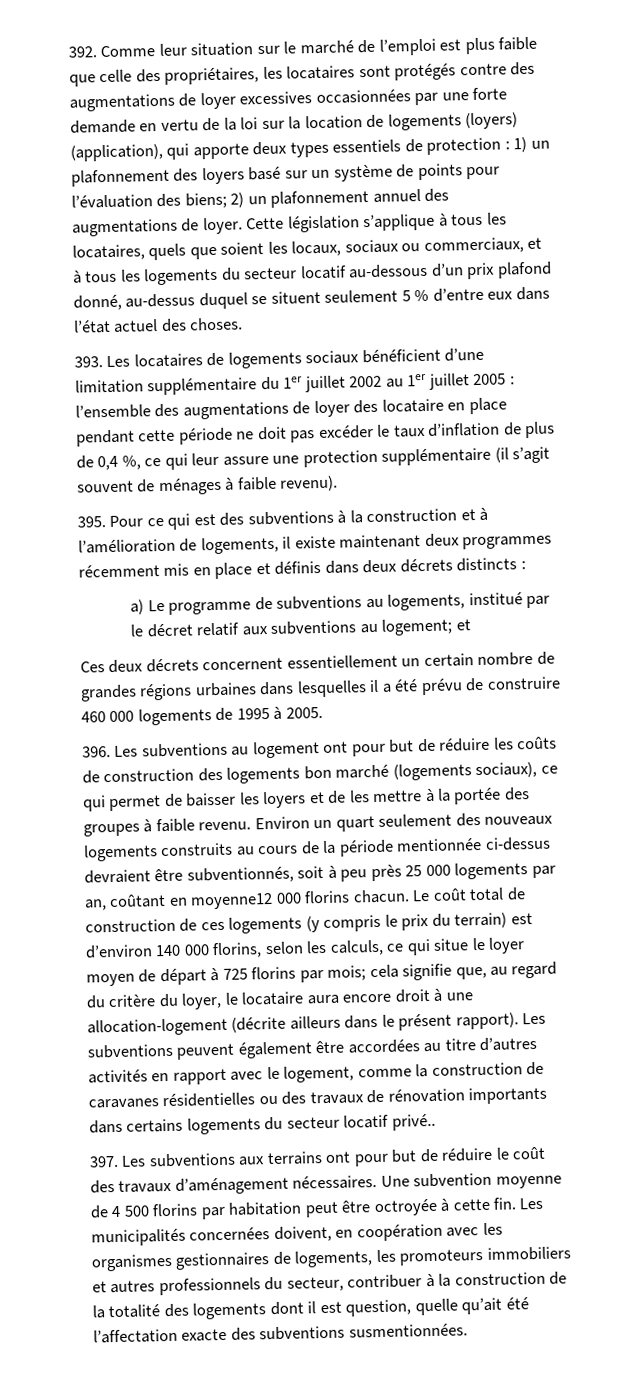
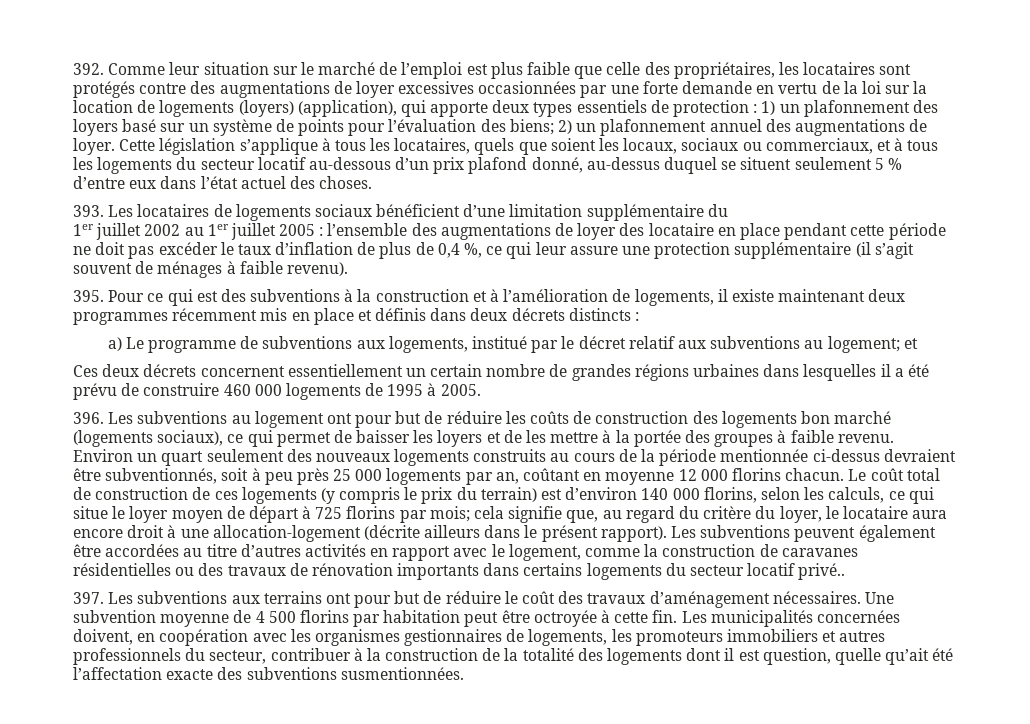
(280, 383) none -> (728, 210) //
[365,598,384,609] au -> [356,340,385,349] aux
[190,892,274,910] moyenne12 -> [605,469,697,485] moyenne 12

